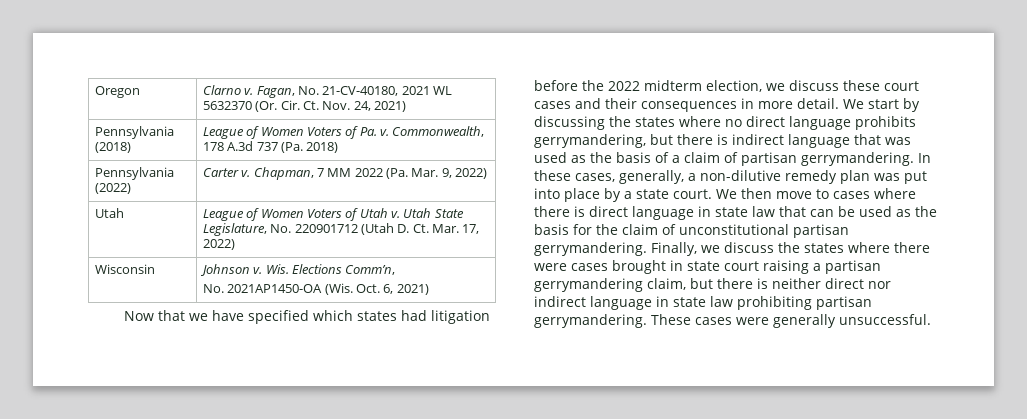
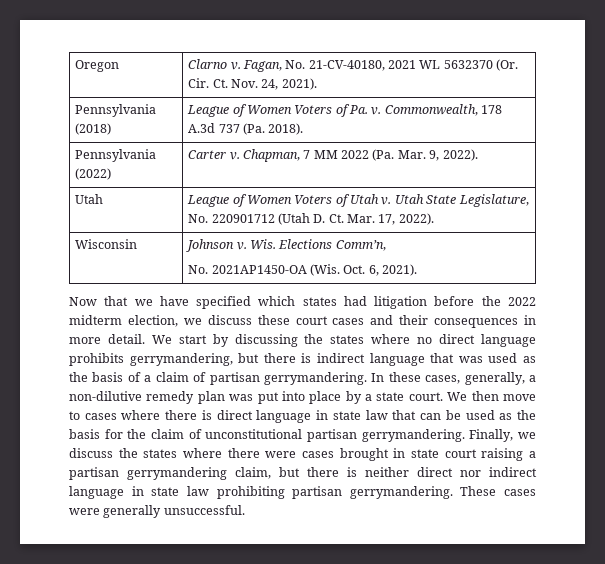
[374,101,407,112] 2021) -> [281,78,317,90] 2021).
[306,142,339,153] 2018) -> [268,123,304,135] 2018).
[455,168,488,179] 2022) -> [442,149,478,161] 2022).
[202,239,235,250] 2022) -> [398,213,434,225] 2022).
[396,284,429,295] 2021) -> [382,264,418,276] 2021).

